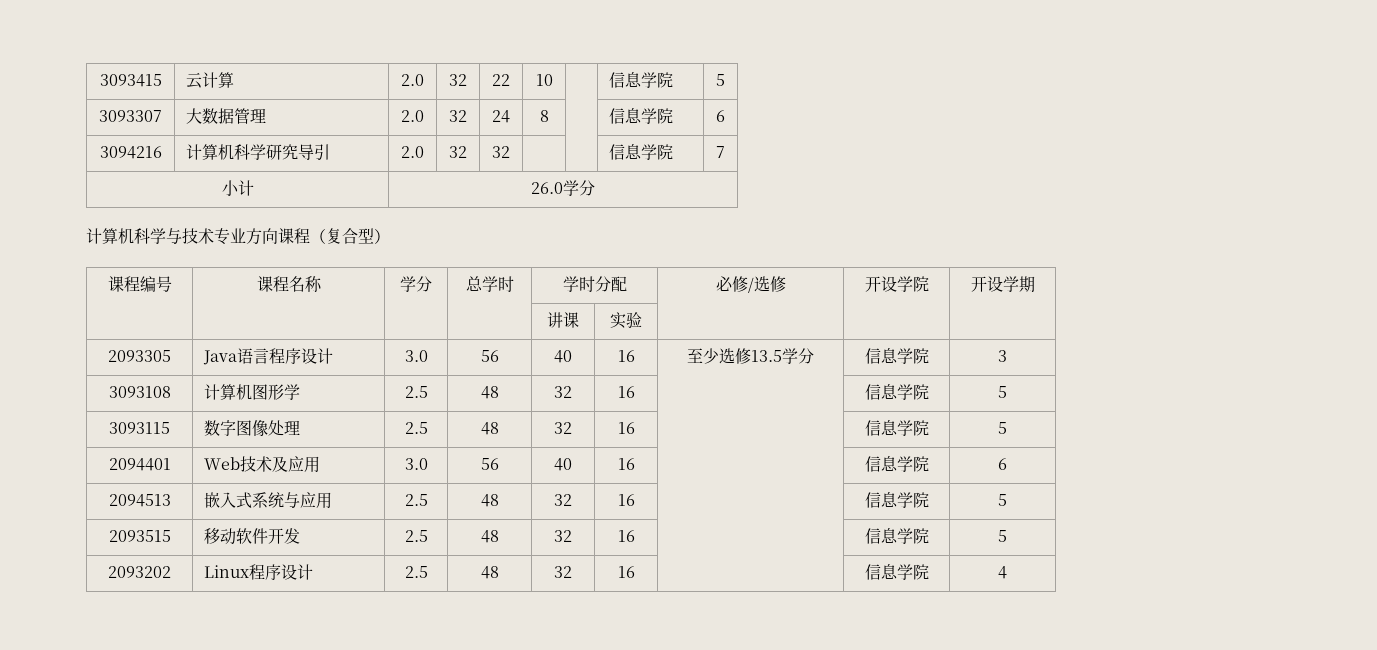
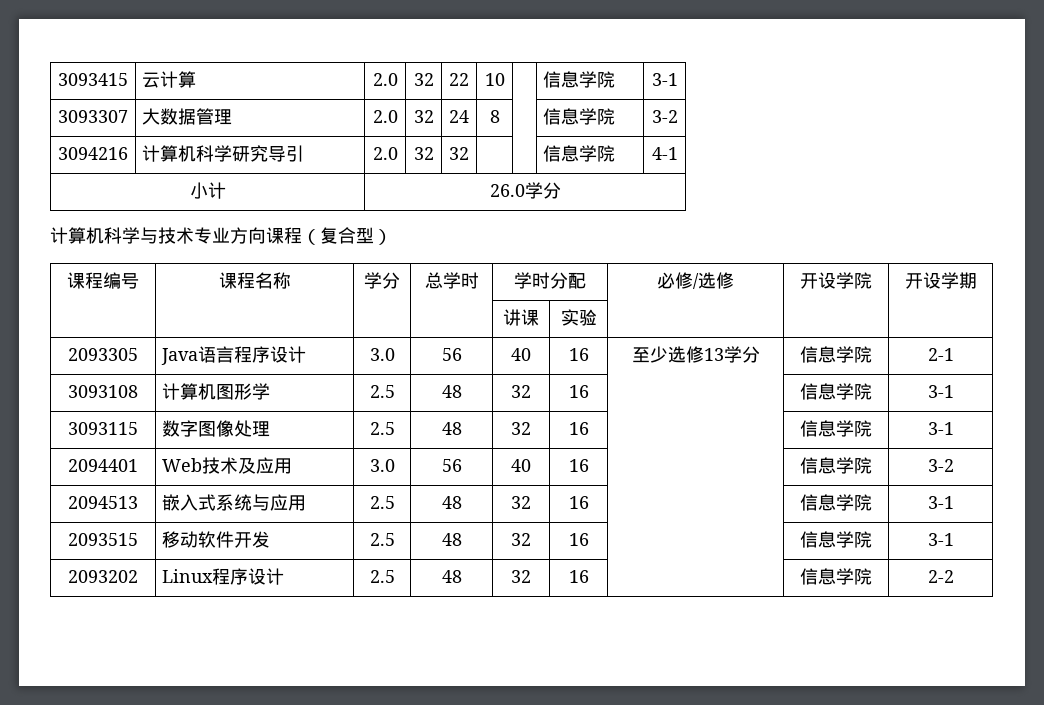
[716,74,725,86] 5 -> [651,73,678,86] 3-1
[716,110,725,122] 6 -> [651,110,678,123] 3-2
[716,146,725,158] 7 -> [651,147,678,160] 4-1
[751,350,782,362] 13.5 -> [703,348,724,361] 13
[998,350,1007,362] 3 -> [927,348,954,361] 2-1
[998,386,1007,398] 5 -> [927,385,954,398] 3-1
[998,422,1007,434] 5 -> [927,422,954,435] 3-1
[998,458,1007,470] 6 -> [927,459,954,472] 3-2
[998,494,1007,506] 5 -> [927,496,954,509] 3-1
[998,530,1007,542] 5 -> [927,533,954,546] 3-1
[998,566,1007,579] 4 -> [927,570,954,583] 2-2

